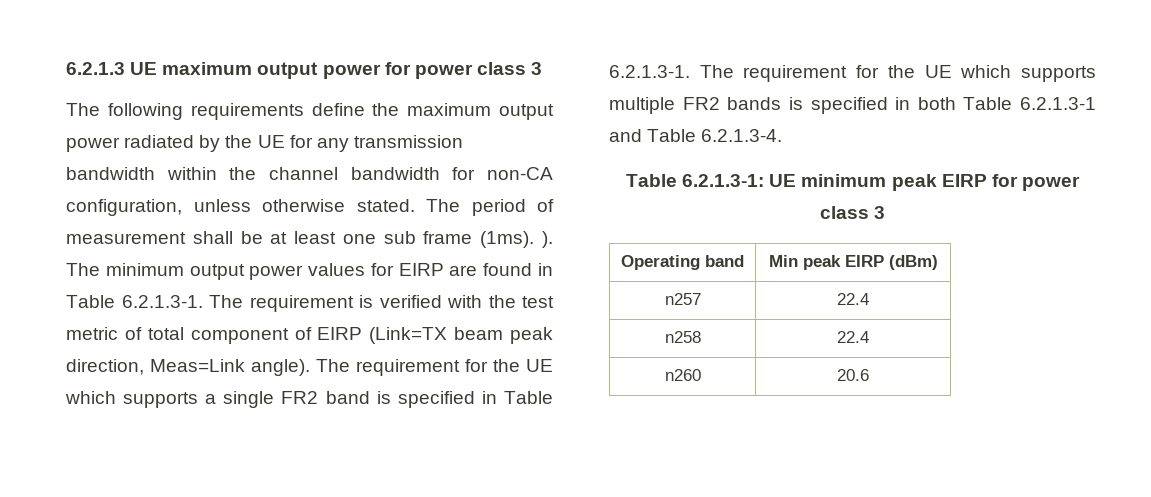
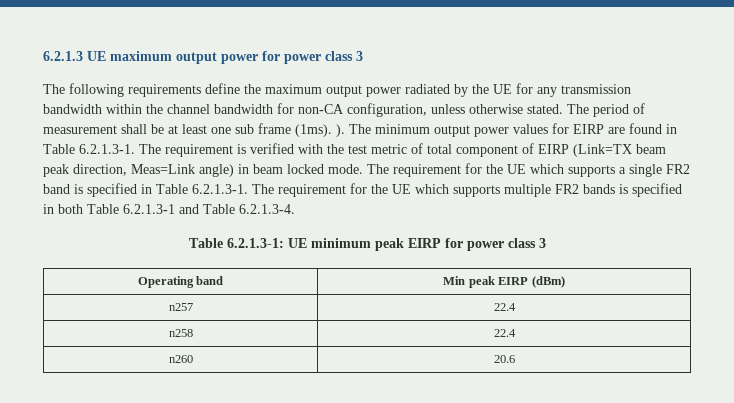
[251,359,310,376] angle). -> [199,164,363,177] angle) in beam locked mode.

